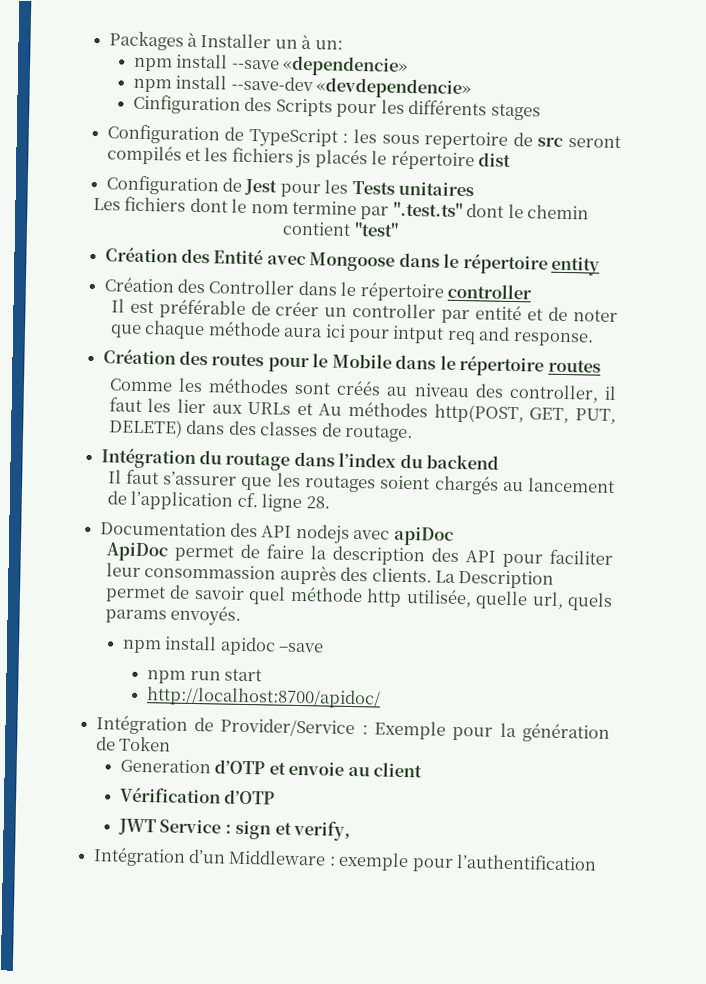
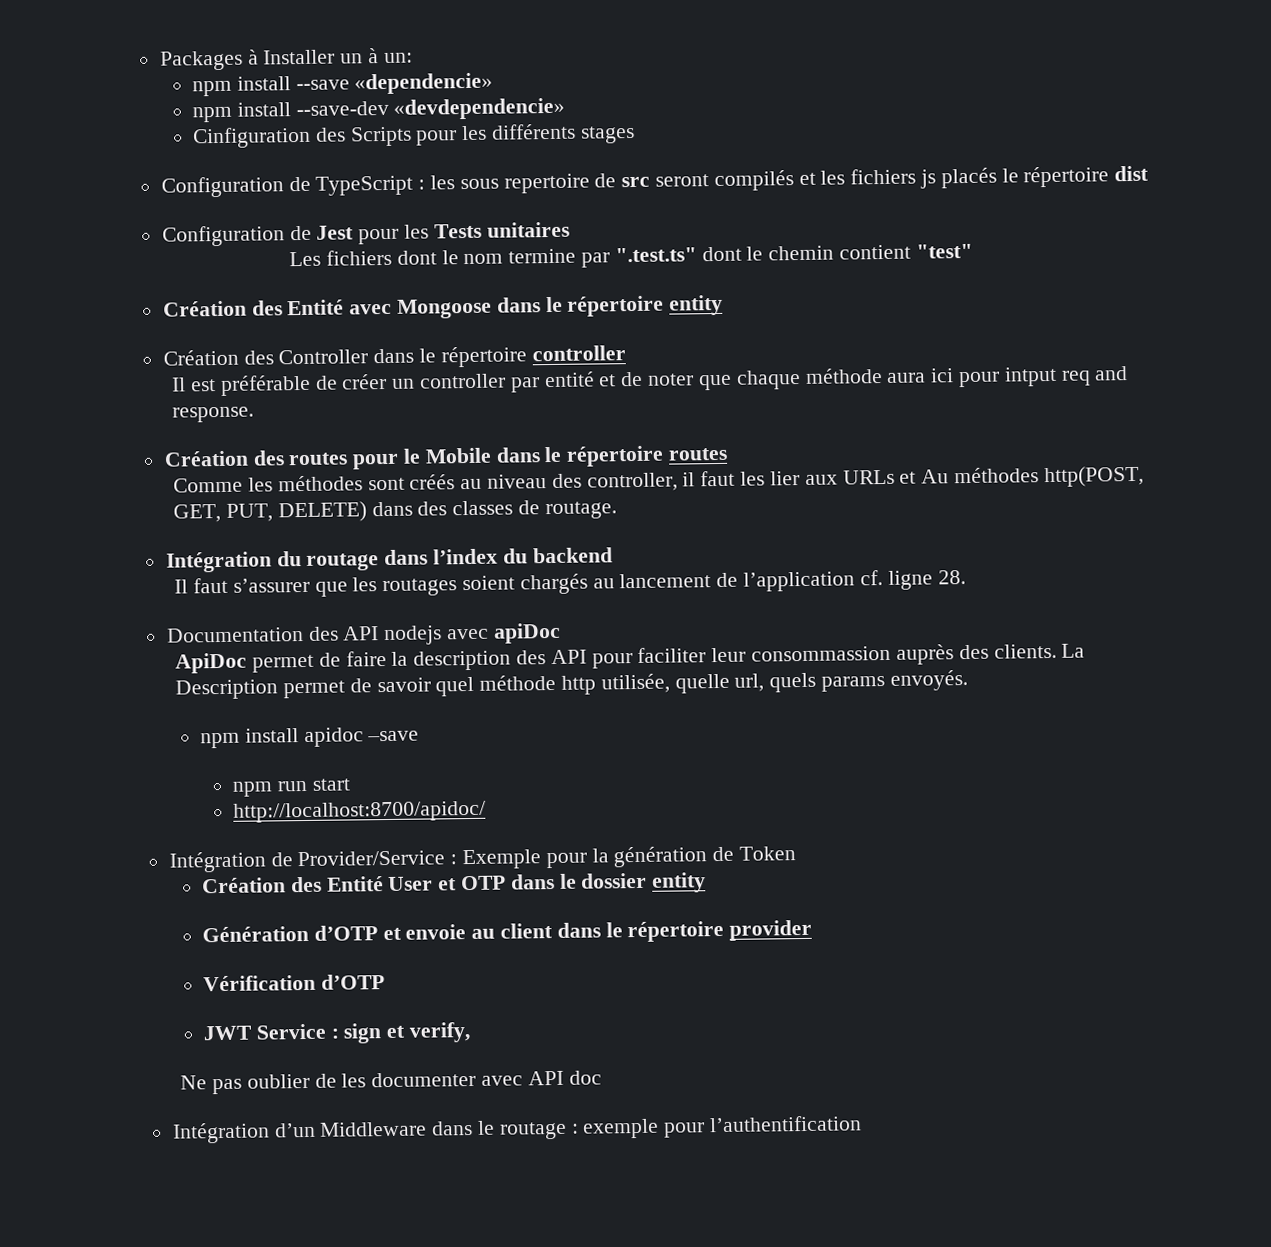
[119,758,211,774] Generation -> [201,872,707,894] [201,925,309,943] Création des Entité User et OTP dans le dossier entity // Génération
(423, 770) none -> [556,919,813,943] dans le répertoire provider
(352, 831) none -> [180,1070,602,1095] // Ne pas oublier de les documenter avec API doc
(327, 857) none -> [431,1120,567,1140] dans le routage

